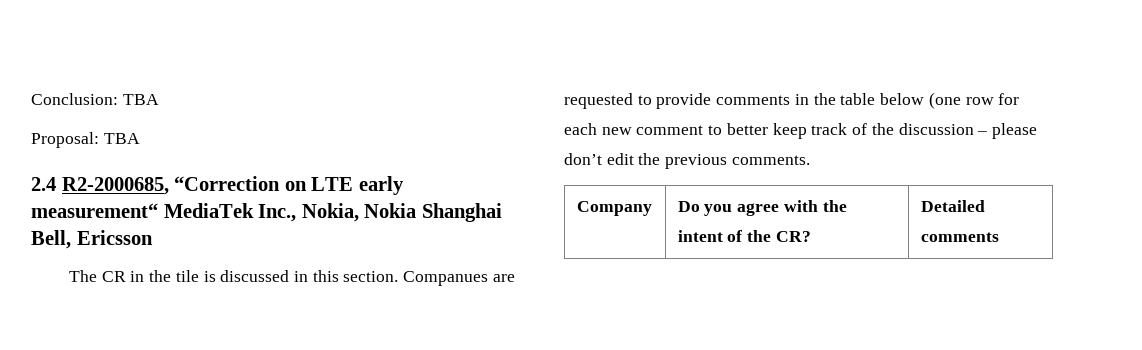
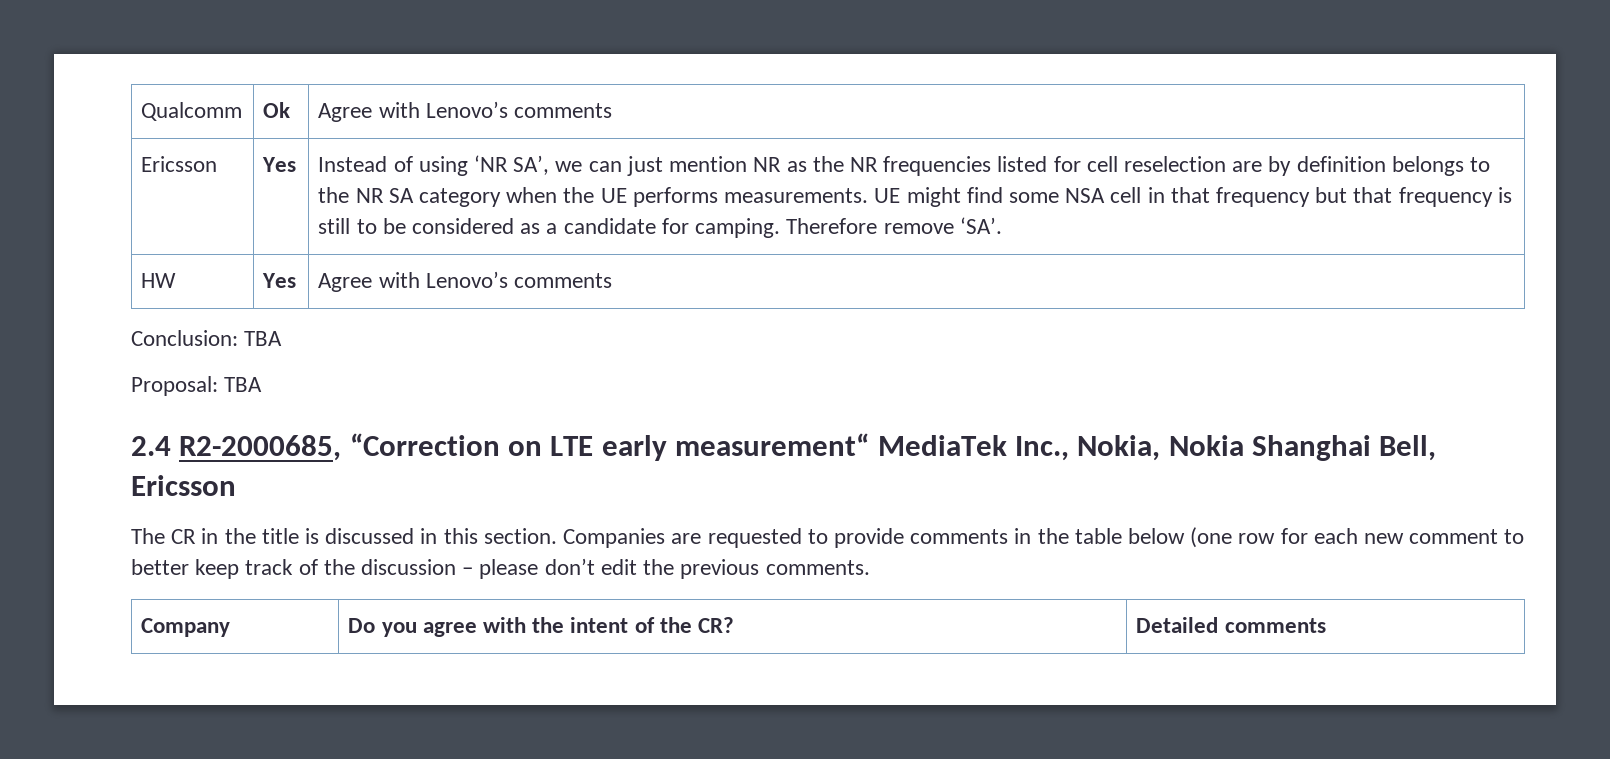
(31, 99) none -> [141,102,243,121] [263,102,291,118] [318,101,613,122] [141,156,218,172] [262,157,297,172] [318,155,1491,176] [318,187,1512,207] [318,217,1002,238] [141,273,177,288] [262,273,297,288] [318,271,613,292] Qualcomm | Ok | Agree with Lenovo’s comments // Ericsson | Yes | Instead of using ‘NR SA’, we can just mention NR as the NR frequencies listed for cell reselection are by definition belongs to the NR SA category when the UE performs measurements. UE might find some NSA cell in that frequency but that frequency is still to be considered as a candidate for camping. Therefore remove ‘SA’. // HW | Yes | Agree with Lenovo’s comments //
[175,270,199,282] tile -> [261,528,299,544] title
[403,271,489,286] Companues -> [563,528,666,548] Companies

